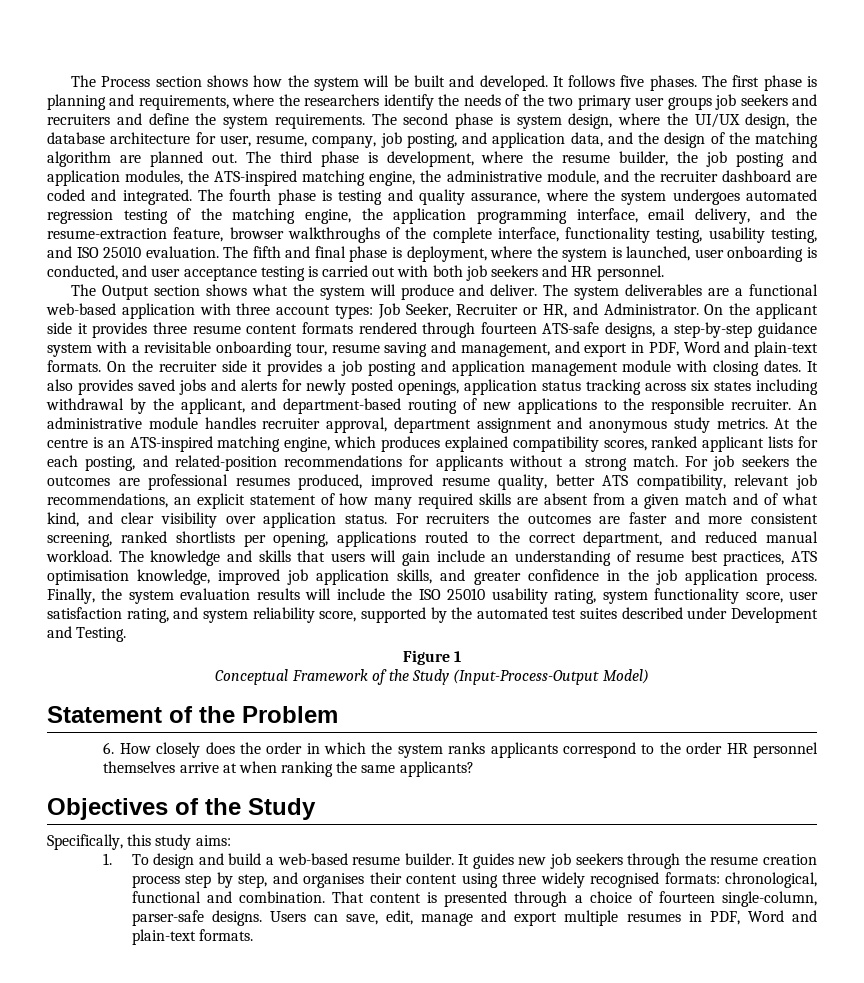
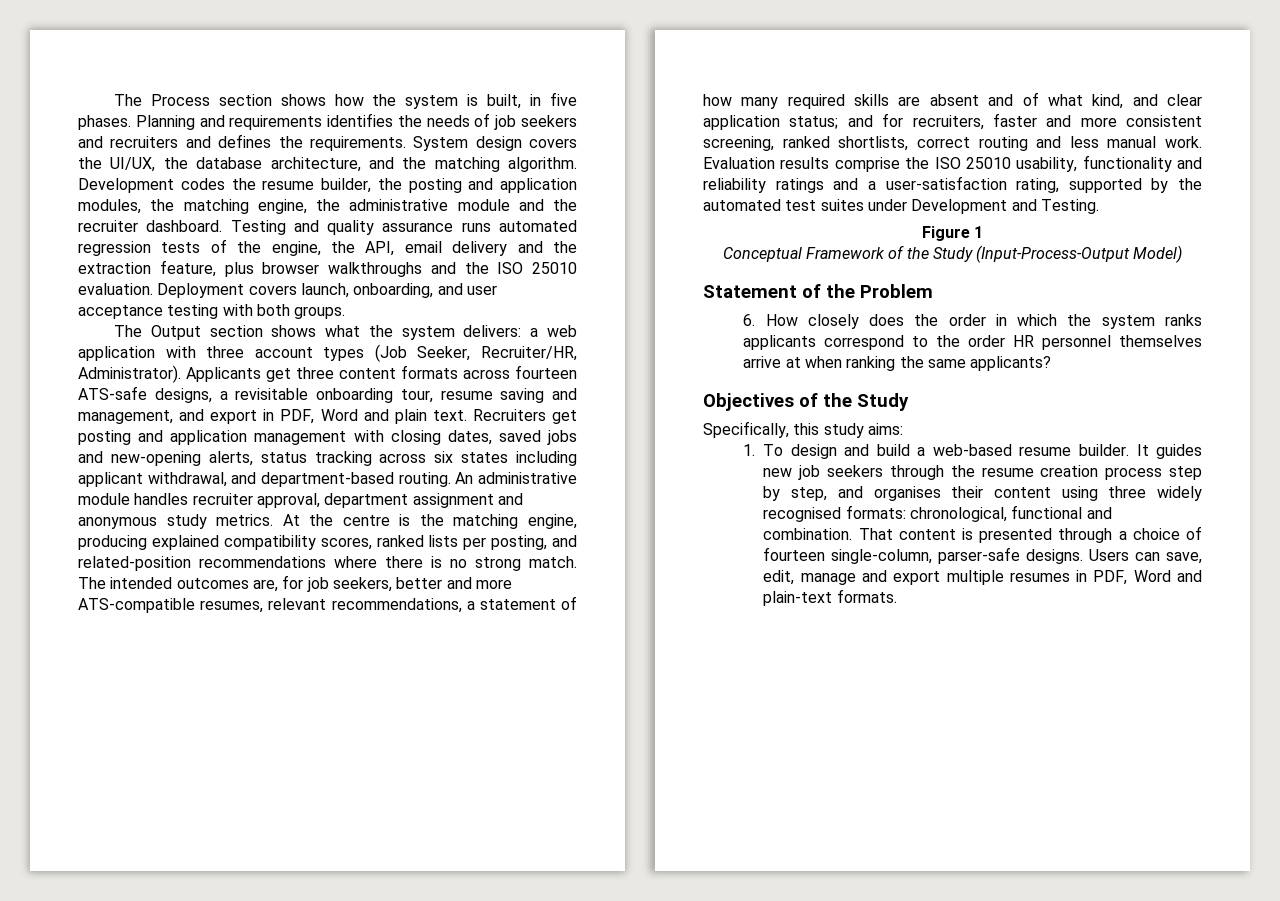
[363,75,817,91] [47,94,712,110] will be built and developed. It follows five phases. The first phase is planning and requirements, where the researchers identify the needs of the two primary user groups -> [467,92,577,109] [78,113,491,130] is built, in five phases. Planning and requirements identifies the needs of
[148,113,817,129] [47,132,818,148] [47,151,524,167] define the system requirements. The second phase is system design, where the UI/UX design, the database architecture for user, resume, company, job posting, and application data, and the design of the matching algorithm are planned out. The third phase is development, where -> [218,134,577,151] [78,157,577,172] [78,178,225,193] defines the requirements. System design covers the UI/UX, the database architecture, and the matching algorithm. Development codes
[706,151,728,167] job -> (402, 184) none
[214,170,298,186] ATS-inspired -> (175, 205) none
[546,170,599,185] module, -> [457,199,510,211] module
[721,170,818,182] [47,189,740,205] dashboard are coded and integrated. The fourth phase is testing and quality assurance, where the system undergoes -> [146,220,491,235] dashboard. Testing and quality assurance runs
[123,208,818,224] [47,227,817,243] [47,246,817,262] [47,265,664,281] testing of the matching engine, the application programming interface, email delivery, and the resume-extraction feature, browser walkthroughs of the complete interface, functionality testing, usability testing, and ISO 25010 evaluation. The fifth and final phase is deployment, where the system is launched, user onboarding is conducted, and user acceptance testing is carried out with both job seekers and HR personnel. -> [161,239,577,256] [78,260,577,277] [78,283,497,298] [78,304,346,319] tests of the engine, the API, email delivery and the extraction feature, plus browser walkthroughs and the ISO 25010 evaluation. Deployment covers launch, onboarding, and user acceptance testing with both groups.
[369,284,818,300] [46,303,818,319] [47,322,817,338] [47,341,127,357] will produce and deliver. The system deliverables are a functional web-based application with three account types: Job Seeker, Recruiter or HR, and Administrator. On the applicant side it provides three resume content formats rendered through fourteen ATS-safe designs, a step-by-step guidance system with -> [463,325,578,337] [78,344,577,362] [78,365,577,383] [78,386,212,403] delivers: a web application with three account types (Job Seeker, Recruiter/HR, Administrator). Applicants get three content formats across fourteen ATS-safe designs,
[754,341,818,357] [47,360,363,376] plain-text formats. On the recruiter side it provides a job -> [394,409,578,424] plain text. Recruiters get
[622,360,672,372] module -> (347, 438) none
[764,360,818,372] [47,379,537,395] dates. It also provides saved jobs and alerts for newly posted openings, application -> [447,430,577,445] [78,451,253,466] dates, saved jobs and new-opening alerts,
[46,398,792,414] withdrawal by the applicant, and department-based routing of new applications to the responsible recruiter. -> [78,472,451,487] applicant withdrawal, and department-based routing.
[107,436,818,452] [47,455,818,471] [47,474,818,490] [47,493,245,509] an ATS-inspired matching engine, which produces explained compatibility scores, ranked applicant lists for each posting, and related-position recommendations for applicants without a strong match. For job seekers the outcomes are professional resumes produced, improved resume quality, better ATS compatibility, relevant job recommendations, an explicit -> [419,514,577,529] [78,535,577,550] [78,556,577,571] [78,575,512,592] [78,598,475,613] the matching engine, producing explained compatibility scores, ranked lists per posting, and related-position recommendations where there is no strong match. The intended outcomes are, for job seekers, better and more ATS-compatible resumes, relevant recommendations, a
[592,493,728,509] from a given match -> (979, 100) none
[160,512,621,528] visibility over application status. For recruiters the outcomes are -> [703,113,984,130] application status; and for recruiters,
[175,531,818,547] [46,550,817,566] [47,569,818,585] [47,588,818,604] [47,607,357,623] shortlists per opening, applications routed to the correct department, and reduced manual workload. The knowledge and skills that users will gain include an understanding of resume best practices, ATS optimisation knowledge, improved job application skills, and greater confidence in the job application process. Finally, the system evaluation results will include the ISO 25010 usability rating, system functionality score, user satisfaction rating, and system reliability score, -> [838,136,1202,151] [703,155,1202,172] [703,176,1060,193] shortlists, correct routing and less manual work. Evaluation results comprise the ISO 25010 usability, functionality and reliability ratings and a user-satisfaction rating,
[621,607,683,619] described -> (864, 205) none

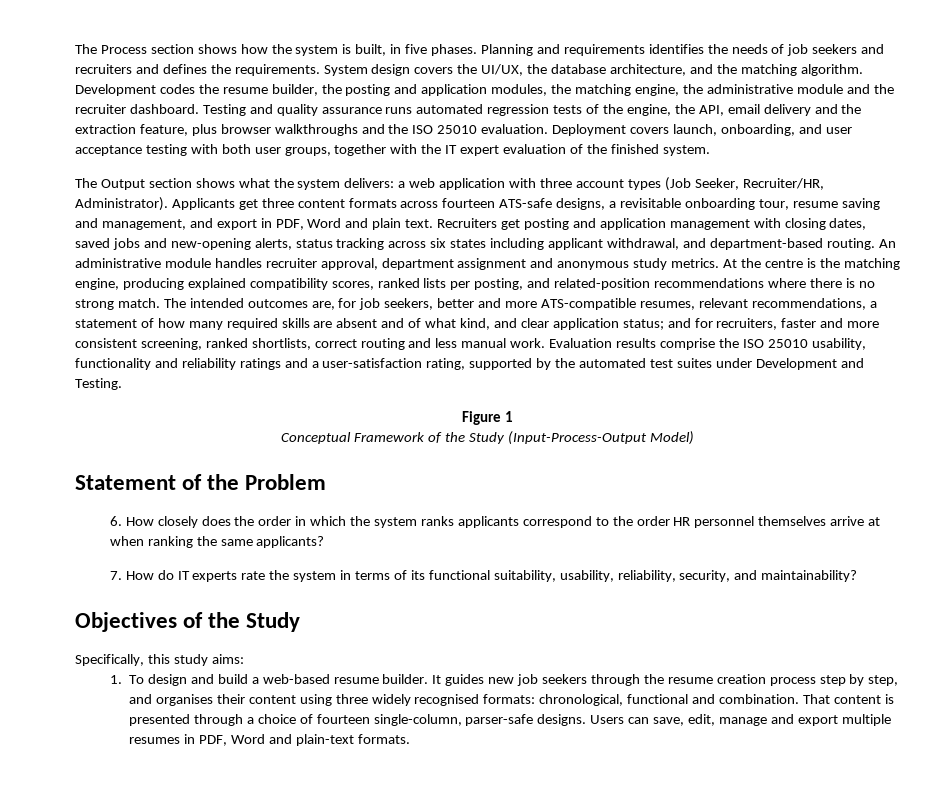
[294,306,346,319] groups. -> [254,144,710,156] user groups, together with the IT expert evaluation of the finished system.
(1052, 363) none -> [109,570,858,582] // 7. How do IT experts rate the system in terms of its functional suitability, usability, reliability, security, and maintainability?

